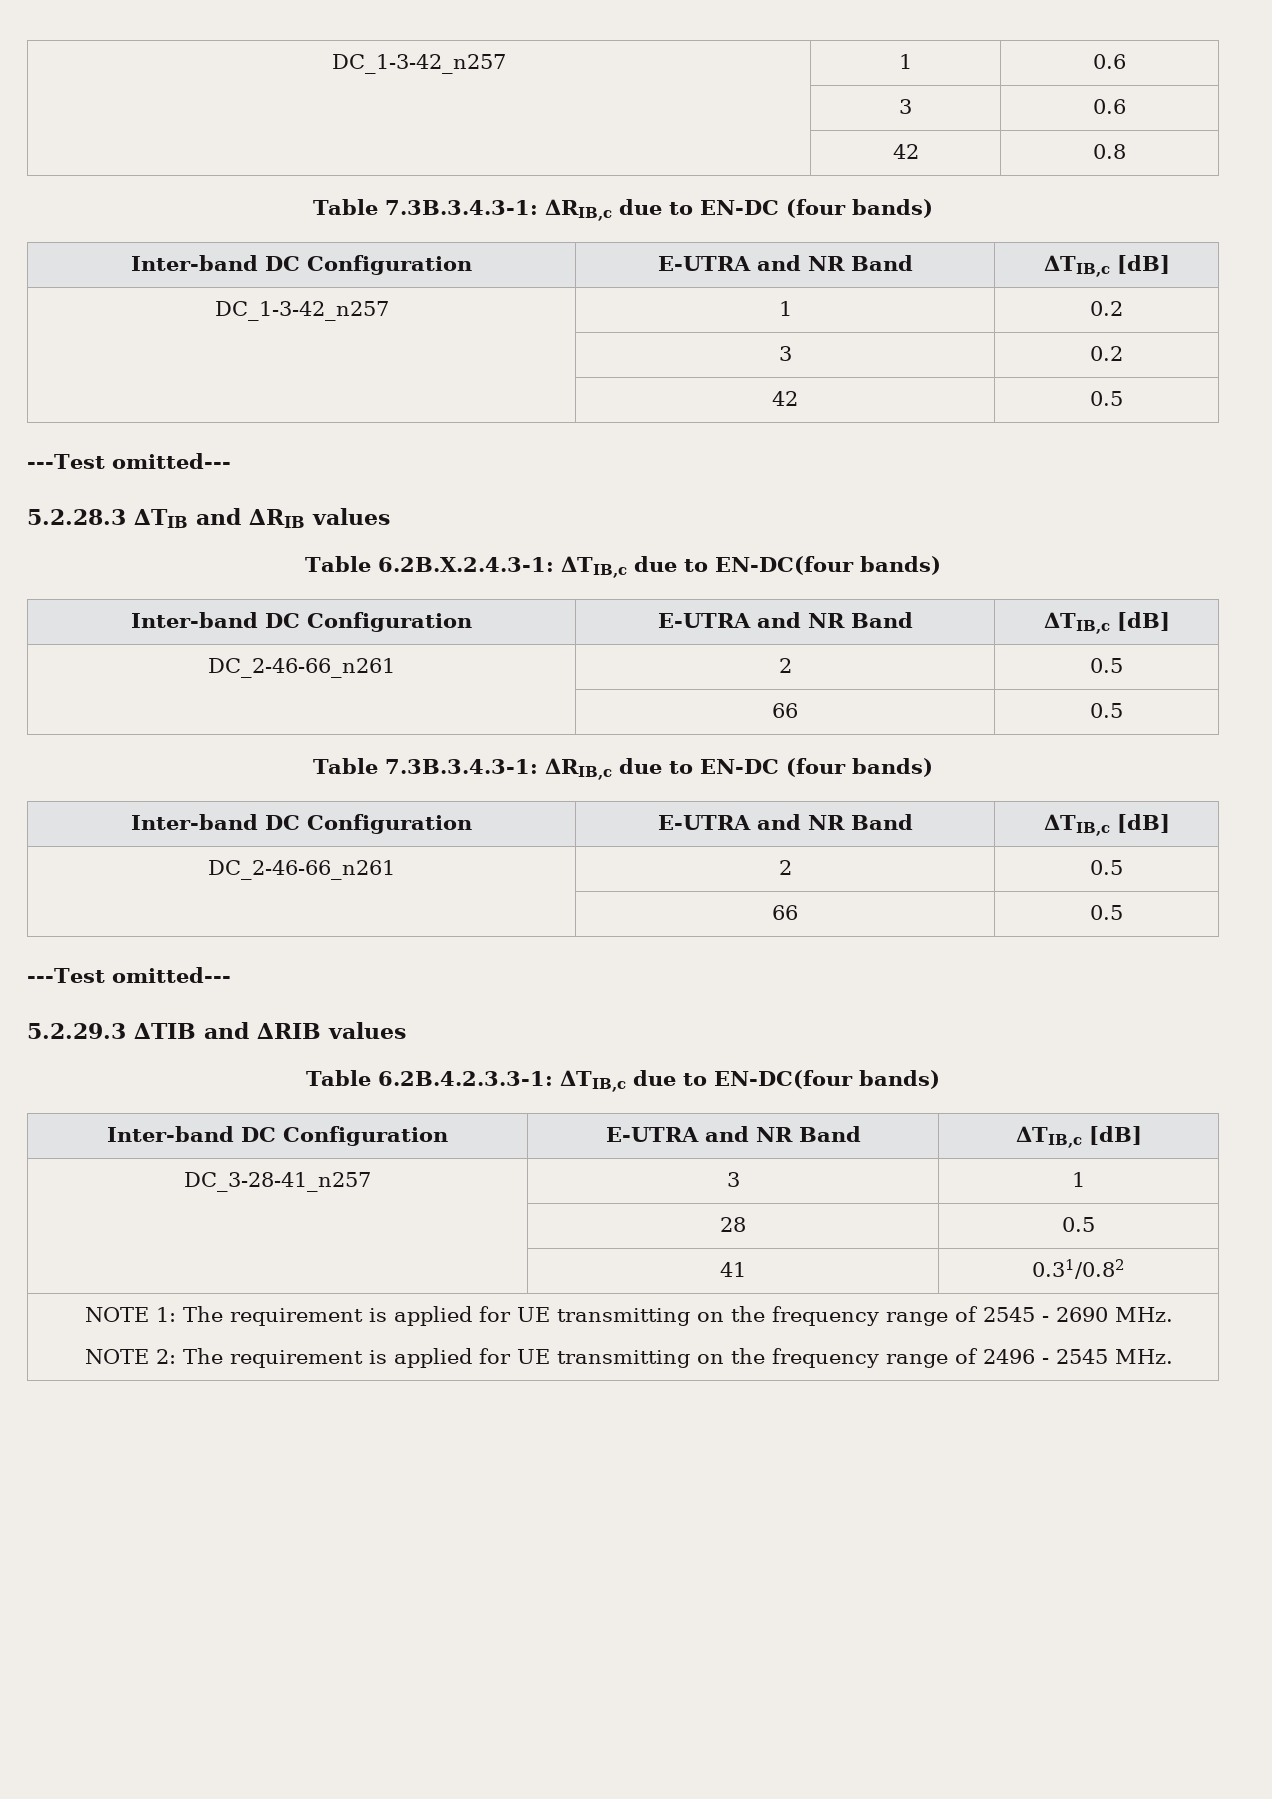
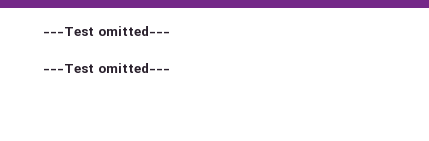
[332,54,506,74] [899,54,912,69] [1093,54,1126,69] [899,99,912,114] [1093,99,1126,114] [892,144,919,159] [1093,144,1126,159] [312,199,934,221] [131,255,472,275] [657,255,913,271] [1043,255,1170,277] [214,301,389,321] [778,301,792,316] [1090,301,1123,316] [778,346,792,361] [1090,346,1123,361] [772,391,798,406] [1090,391,1123,406] [27,453,231,469] [27,508,390,528] [305,556,941,578] [131,612,472,632] [657,612,913,628] [1043,612,1170,634] [207,658,395,678] [778,658,792,673] [1090,658,1123,673] [772,703,798,718] [1090,703,1123,718] [312,758,934,780] [131,814,472,834] [657,814,913,830] [1043,814,1170,836] [207,860,395,880] [778,860,792,875] [1090,860,1123,875] [772,905,798,920] [1090,905,1123,920] [27,967,231,983] [27,1022,406,1039] [305,1070,941,1092] [107,1126,448,1146] [605,1126,861,1142] [1015,1126,1142,1148] [184,1172,371,1192] [726,1172,740,1187] [1072,1172,1085,1187] [720,1217,746,1232] [1062,1217,1095,1232] [720,1262,746,1277] [1032,1259,1125,1279] [84,1306,1173,1326] [84,1348,1173,1368] DC_1-3-42_n257 | 1 | 0.6 // | 3 | 0.6 // | 42 | 0.8 // Table 7.3B.3.4.3-1: ΔRIB,c due to EN-DC (four bands) // Inter-band DC Configuration | E-UTRA and NR Band | ΔTIB,c [dB] // DC_1-3-42_n257 | 1 | 0.2 // | 3 | 0.2 // | 42 | 0.5 // ---Test omitted--- // 5.2.28.3 ∆TIB and ∆RIB values // Table 6.2B.X.2.4.3-1: ΔTIB,c due to EN-DC(four bands) // Inter-band DC Configuration | E-UTRA and NR Band | ΔTIB,c [dB] // DC_2-46-66_n261 | 2 | 0.5 // | 66 | 0.5 // Table 7.3B.3.4.3-1: ΔRIB,c due to EN-DC (four bands) // Inter-band DC Configuration | E-UTRA and NR Band | ΔTIB,c [dB] // DC_2-46-66_n261 | 2 | 0.5 // | 66 | 0.5 // ---Test omitted--- // 5.2.29.3 ∆TIB and ∆RIB values // Table 6.2B.4.2.3.3-1: ΔTIB,c due to EN-DC(four bands) // Inter-band DC Configuration | E-UTRA and NR Band | ΔTIB,c [dB] // DC_3-28-41_n257 | 3 | 1 // | 28 | 0.5 // | 41 | 0.31/0.82 // NOTE 1: The requirement is applied for UE transmitting on the frequency range of 2545 - 2690 MHz. // NOTE 2: The requirement is applied for UE transmitting on the frequency range of 2496 - 2545 MHz. -> [43,26,170,36] [43,63,170,73] ---Test omitted--- // ---Test omitted---

